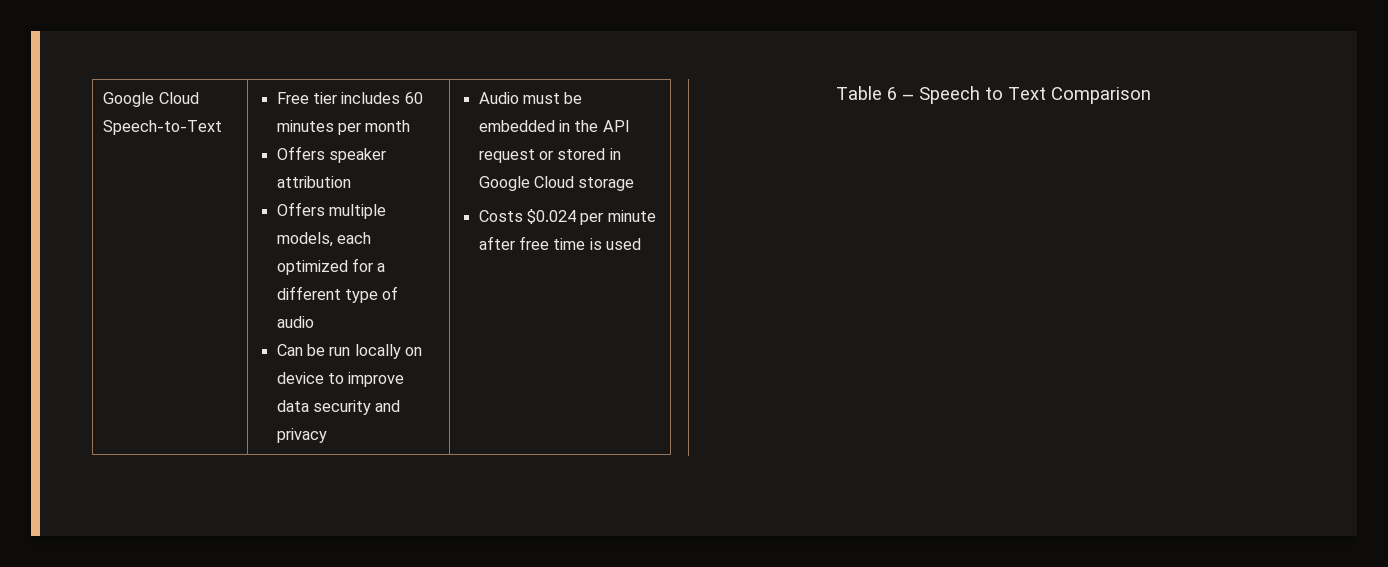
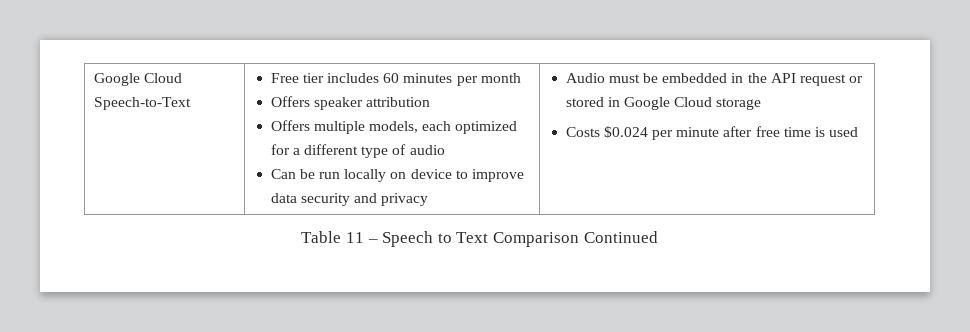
[887,87,897,100] 6 -> [346,232,365,243] 11
(1151, 95) none -> [583,231,658,243] Continued

